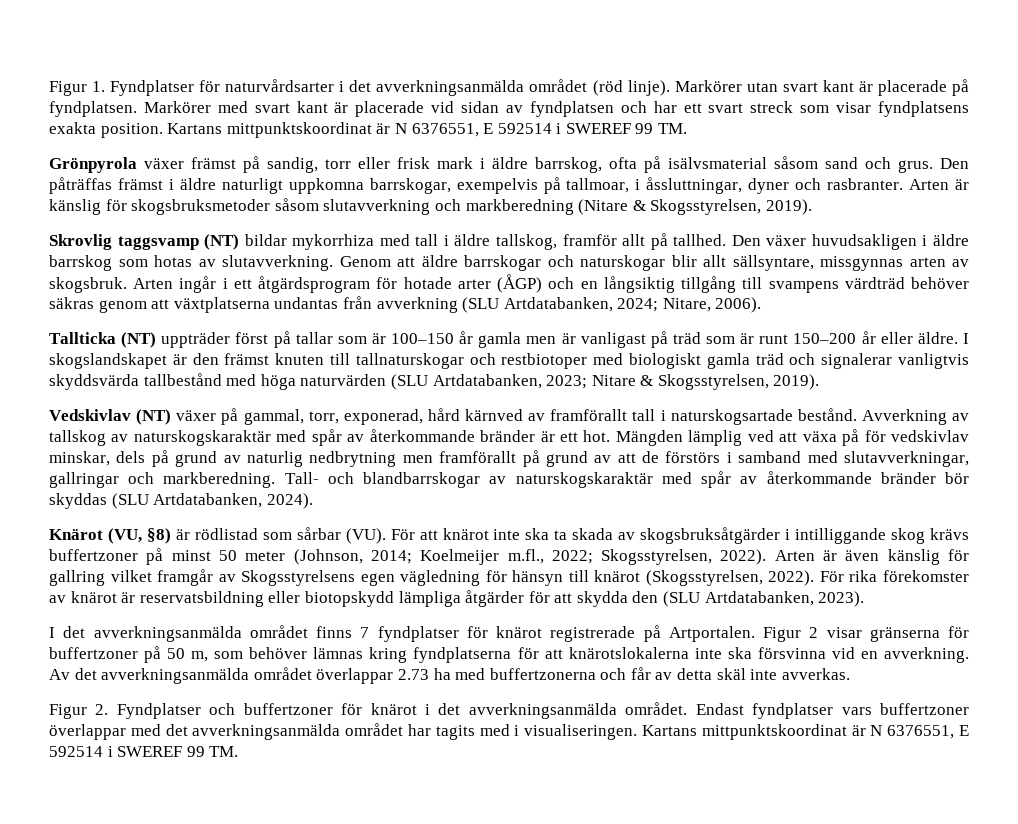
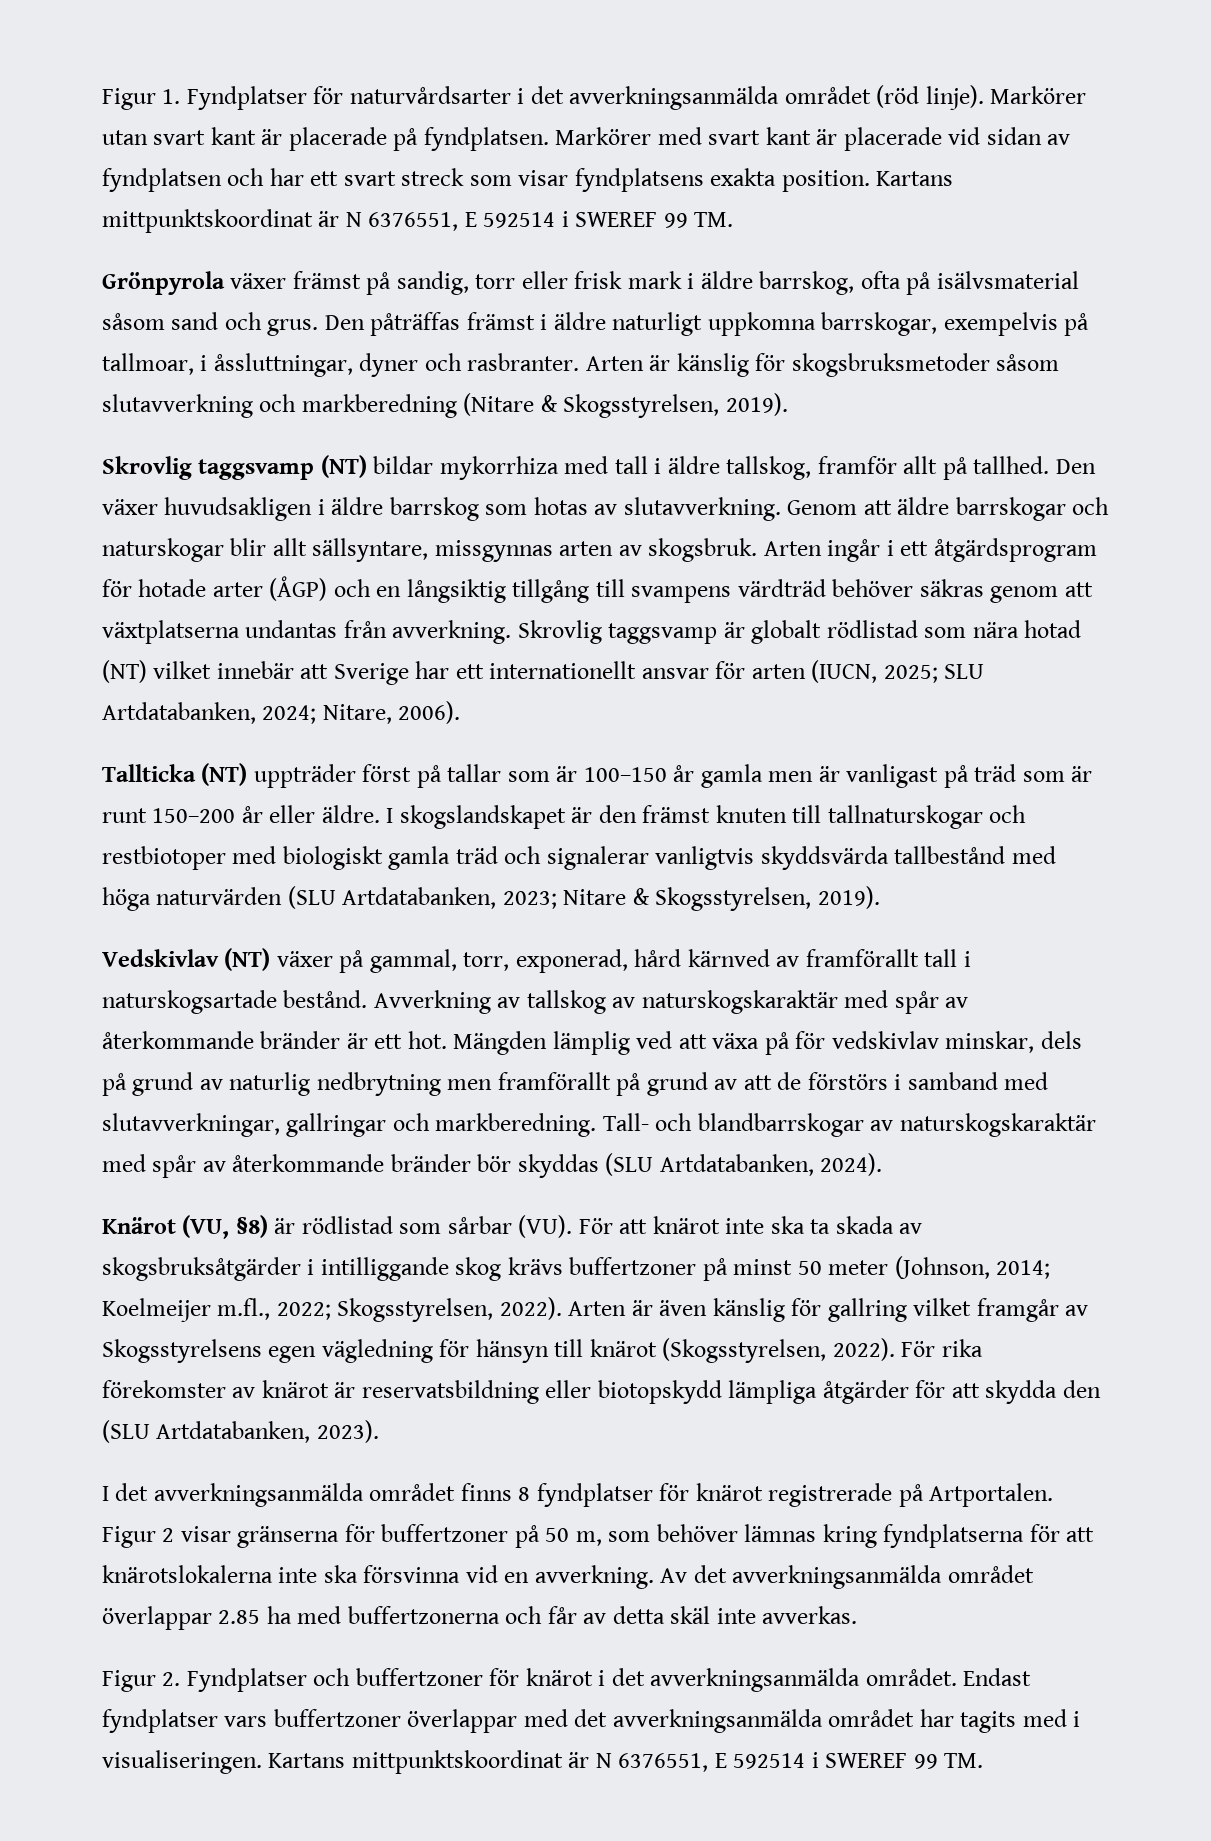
[376,297,500,313] avverkning (SLU -> [392,620,1082,644] [102,660,985,685] avverkning. Skrovlig taggsvamp är globalt rödlistad som nära hotad (NT) vilket innebär att Sverige har ett internationellt ansvar för arten (IUCN, 2025; SLU
[360,627,370,638] 7 -> [518,1487,531,1501] 8
[397,669,429,680] 2.73 -> [218,1610,261,1624] 2.85

